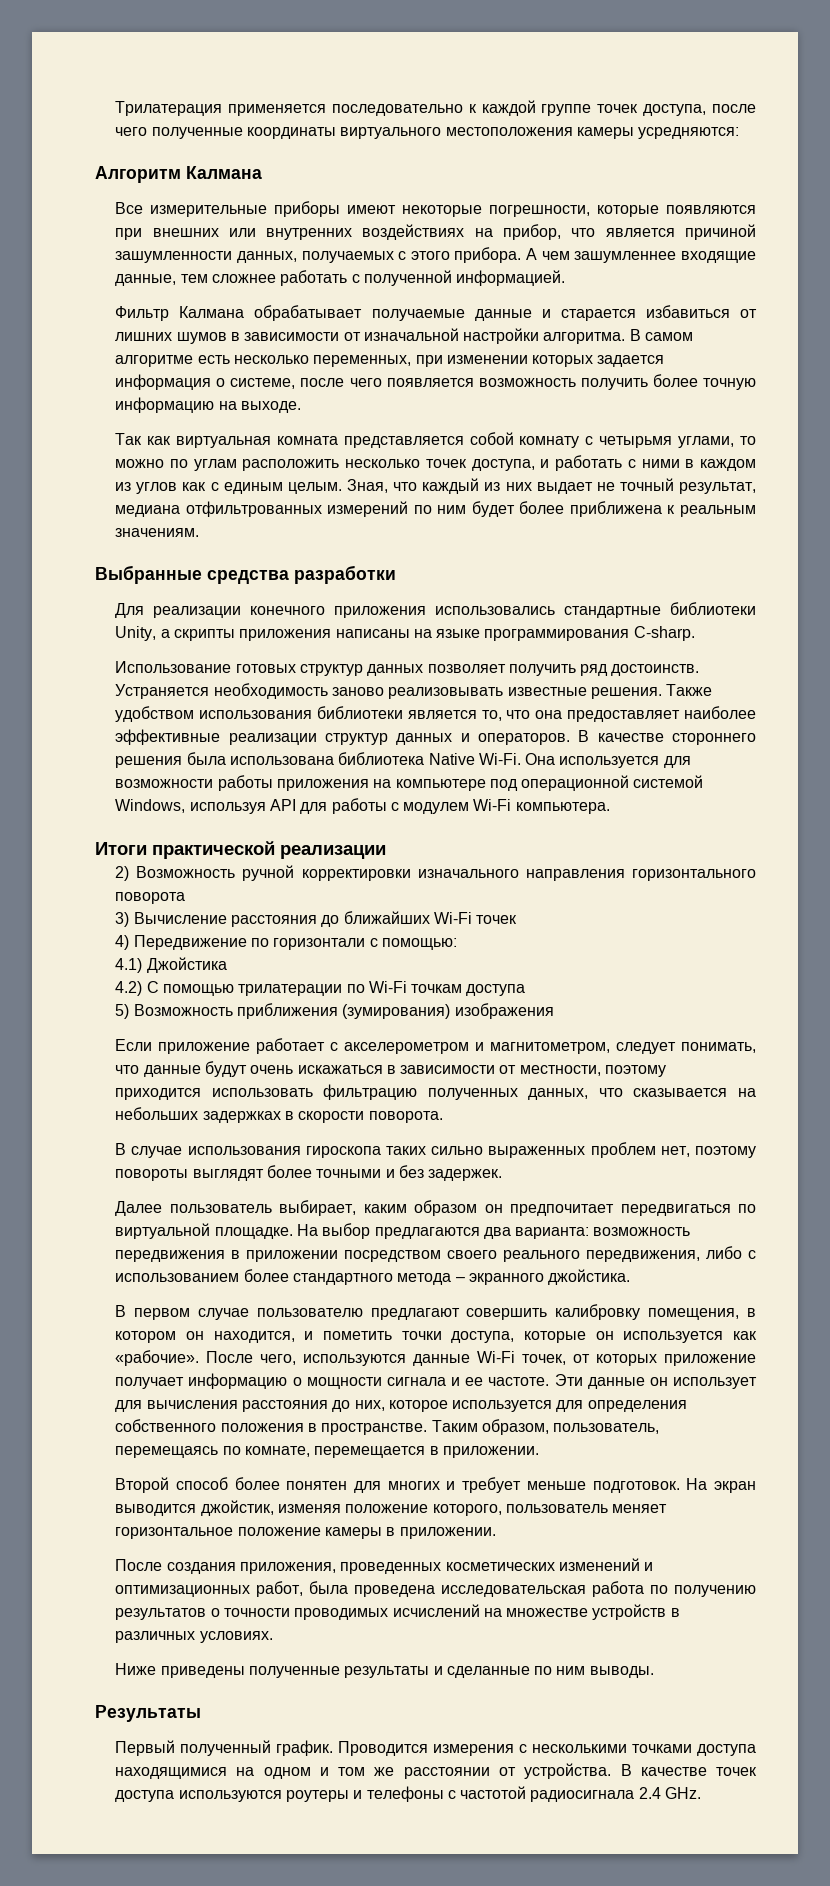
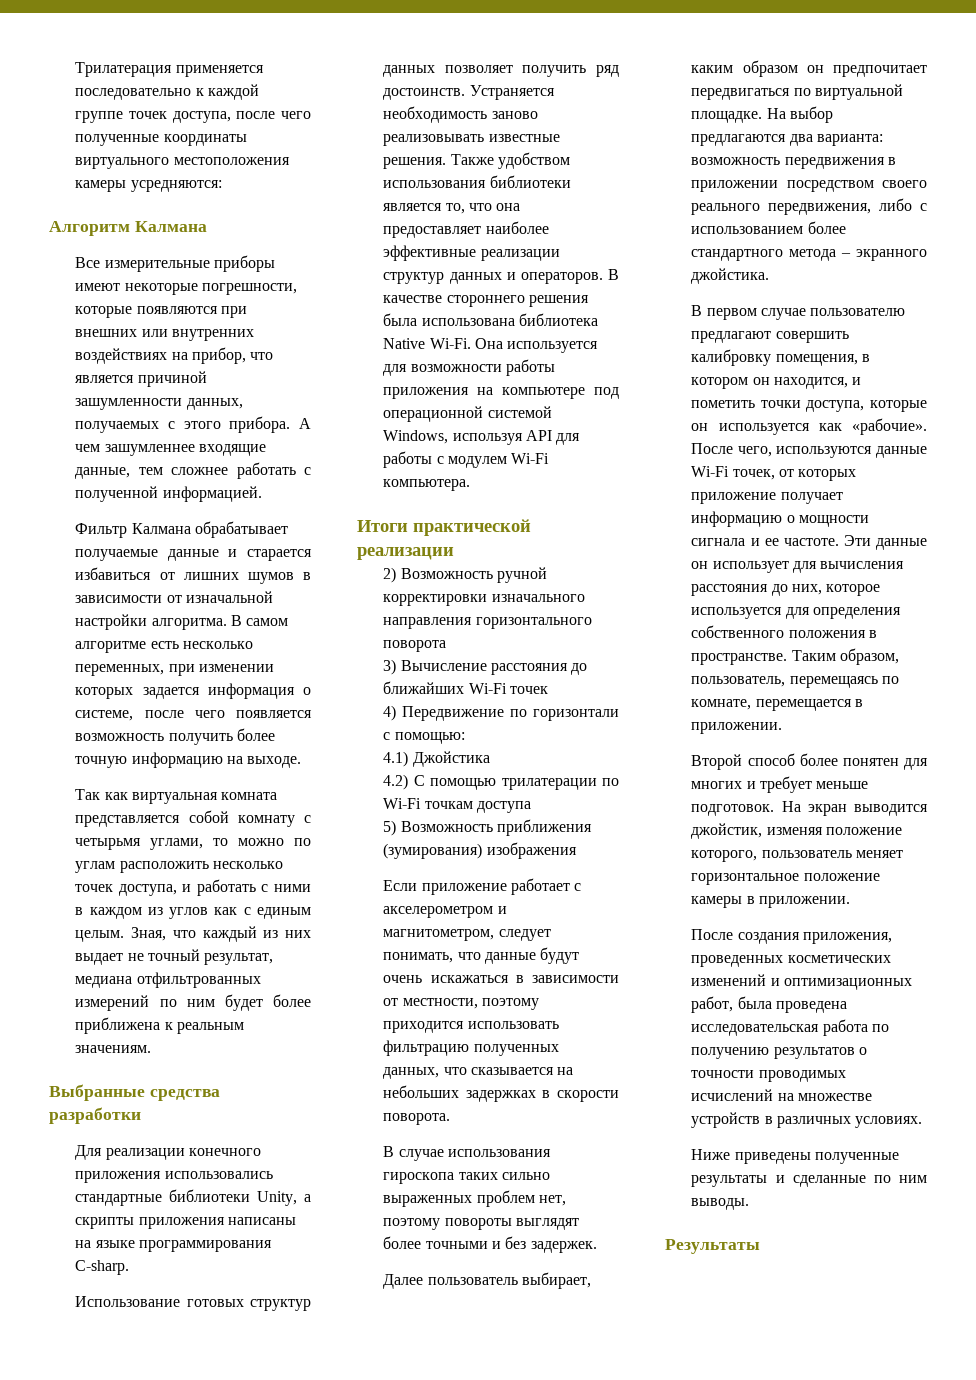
[115,1740,757,1756] [115,1763,758,1779] [115,1786,702,1802] // Первый полученный график. Проводится измерения с несколькими точками доступа находящимися на одном и том же расстоянии от устройства. В качестве точек доступа используются роутеры и телефоны с частотой радиосигнала 2.4 GHz. -> (760, 1246) none

